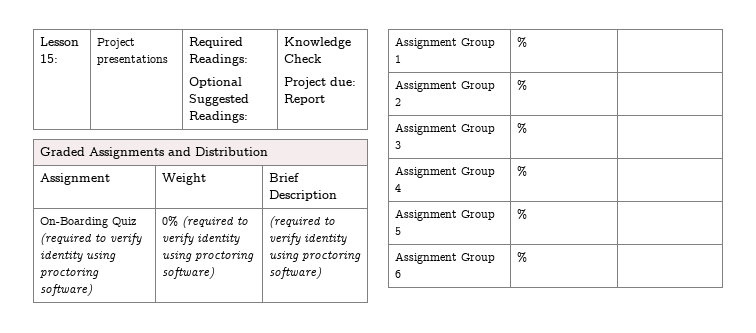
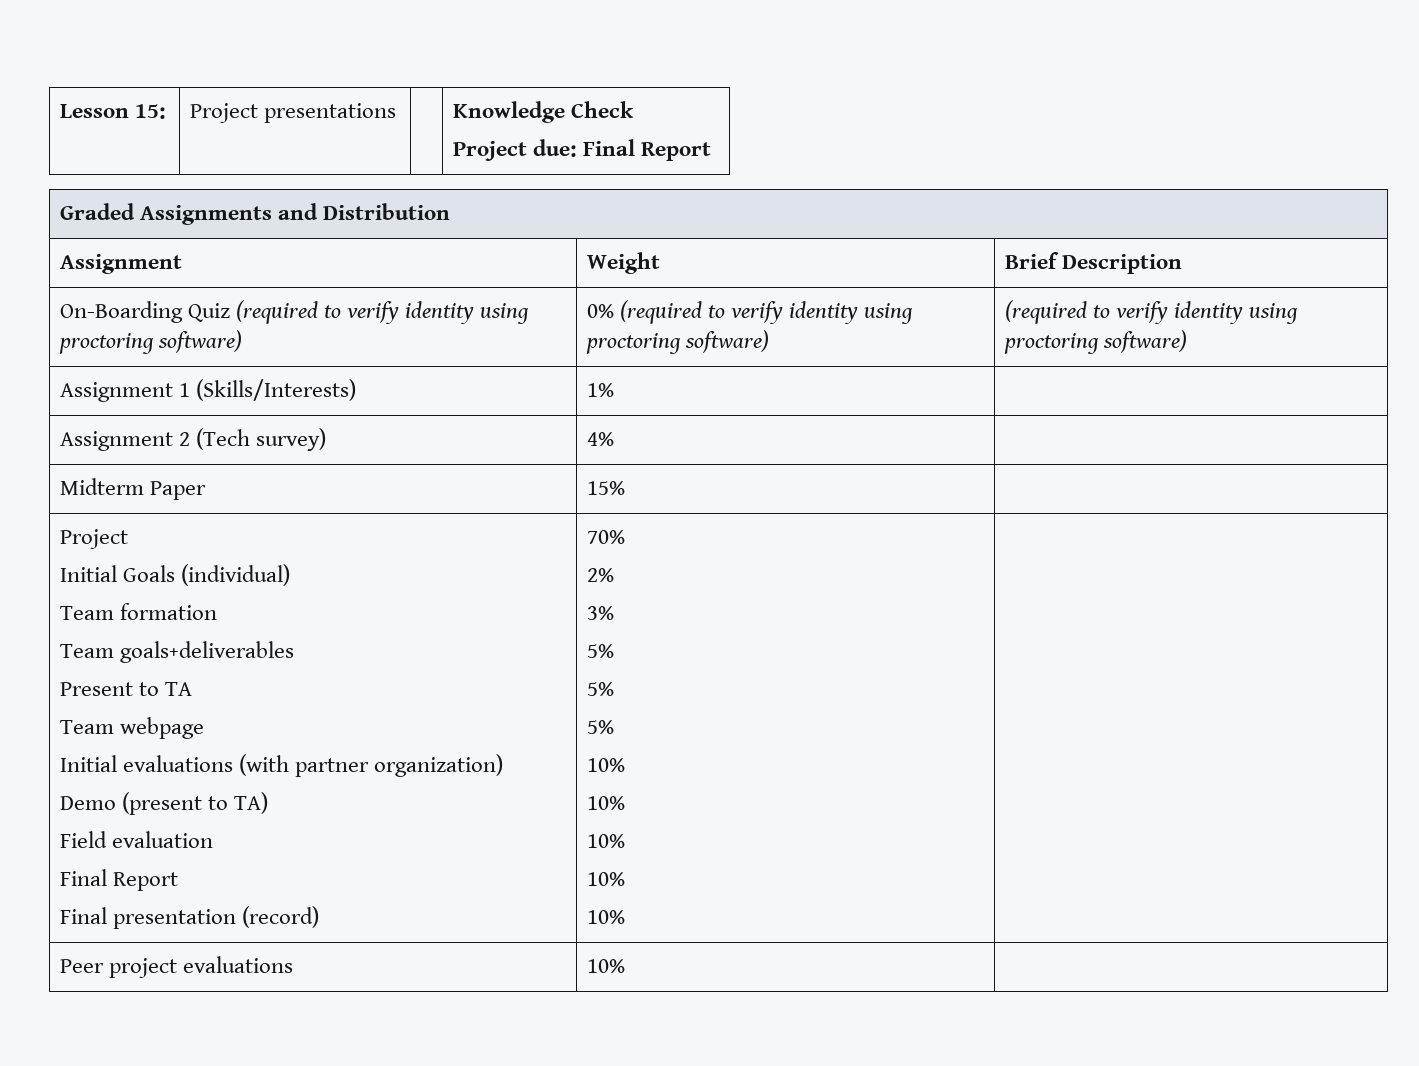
[188,37,243,48] [188,54,248,66] [188,77,242,88] [188,94,249,106] [188,111,248,123] Required Readings: // Optional Suggested Readings: -> (396, 113) none
(356, 81) none -> [582,139,635,156] Final
[460,38,495,48] [394,55,401,63] [516,37,527,48] [394,80,495,92] Group 1 | % | // Assignment Group -> [178,379,356,401] [586,383,614,397] [59,431,173,451] 1 (Skills/Interests) | 1% | // Assignment
[516,80,527,91] [394,123,495,135] [394,141,401,149] [516,123,527,134] [394,166,495,178] [394,184,401,192] [516,166,527,177] [394,209,495,221] [394,227,401,235] [516,209,527,220] [394,252,495,264] [394,270,401,278] [516,252,527,263] | % | // Assignment Group 3 | % | // Assignment Group 4 | % | // Assignment Group 5 | % | // Assignment Group 6 | % -> [195,428,327,451] [586,432,614,446] [59,478,206,500] [586,481,625,495] [59,529,128,549] [59,564,290,586] [59,603,217,620] [59,641,294,663] [59,682,192,696] [59,717,204,739] [59,754,504,777] [59,792,269,815] [59,831,213,848] [59,869,178,891] [59,906,319,929] [586,530,625,544] [586,568,614,582] [586,606,614,620] [586,644,614,658] [586,682,614,696] [586,720,614,734] [586,758,625,772] [586,796,625,810] [586,834,625,848] [586,872,625,886] [586,910,625,924] [59,956,293,978] [586,959,625,973] (Tech survey) | 4% | // Midterm Paper | 15% | // Project // Initial Goals (individual) // Team formation // Team goals+deliverables // Present to TA // Team webpage // Initial evaluations (with partner organization) // Demo (present to TA) // Field evaluation // Final Report // Final presentation (record) | 70% // 2% // 3% // 5% // 5% // 5% // 10% // 10% // 10% // 10% // 10% | // Peer project evaluations | 10%

